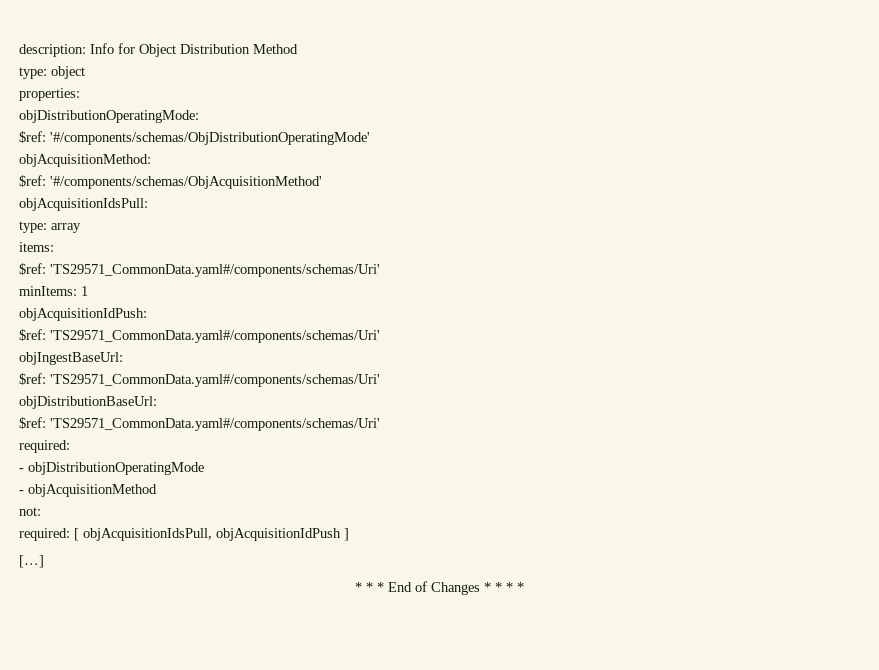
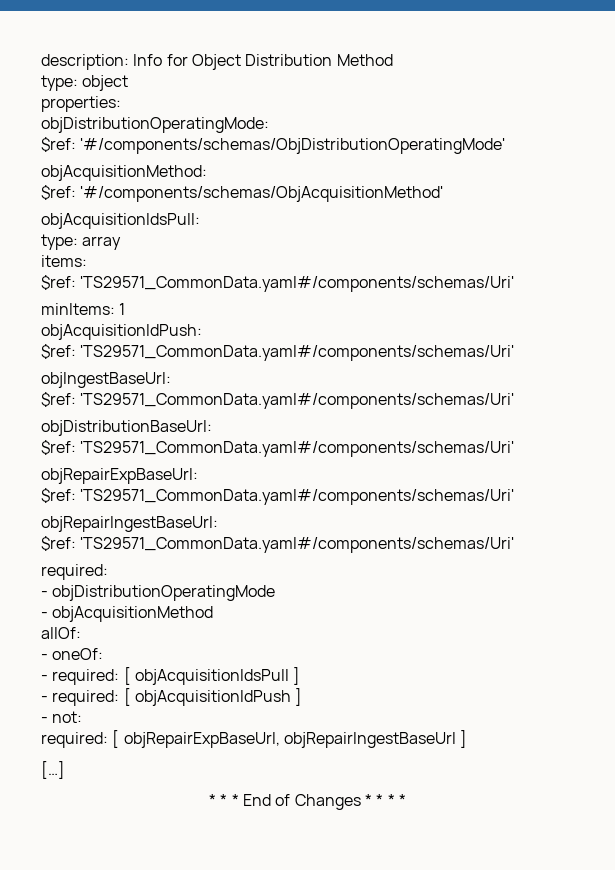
(380, 424) none -> [41,468,198,484] [41,488,515,505] [41,516,218,532] [41,536,515,553] // objRepairExpBaseUrl: // $ref: 'TS29571_CommonData.yaml#/components/schemas/Uri' // objRepairIngestBaseUrl: // $ref: 'TS29571_CommonData.yaml#/components/schemas/Uri'
(157, 490) none -> [41,627,81,639] [41,648,104,660] [41,667,301,685] [41,688,303,706] [41,717,48,723] allOf: // - oneOf: // - required: [ objAcquisitionIdsPull ] // - required: [ objAcquisitionIdPush ] // -
[83,528,341,541] objAcquisitionIdsPull, objAcquisitionIdPush -> [123,732,456,748] objRepairExpBaseUrl, objRepairIngestBaseUrl

